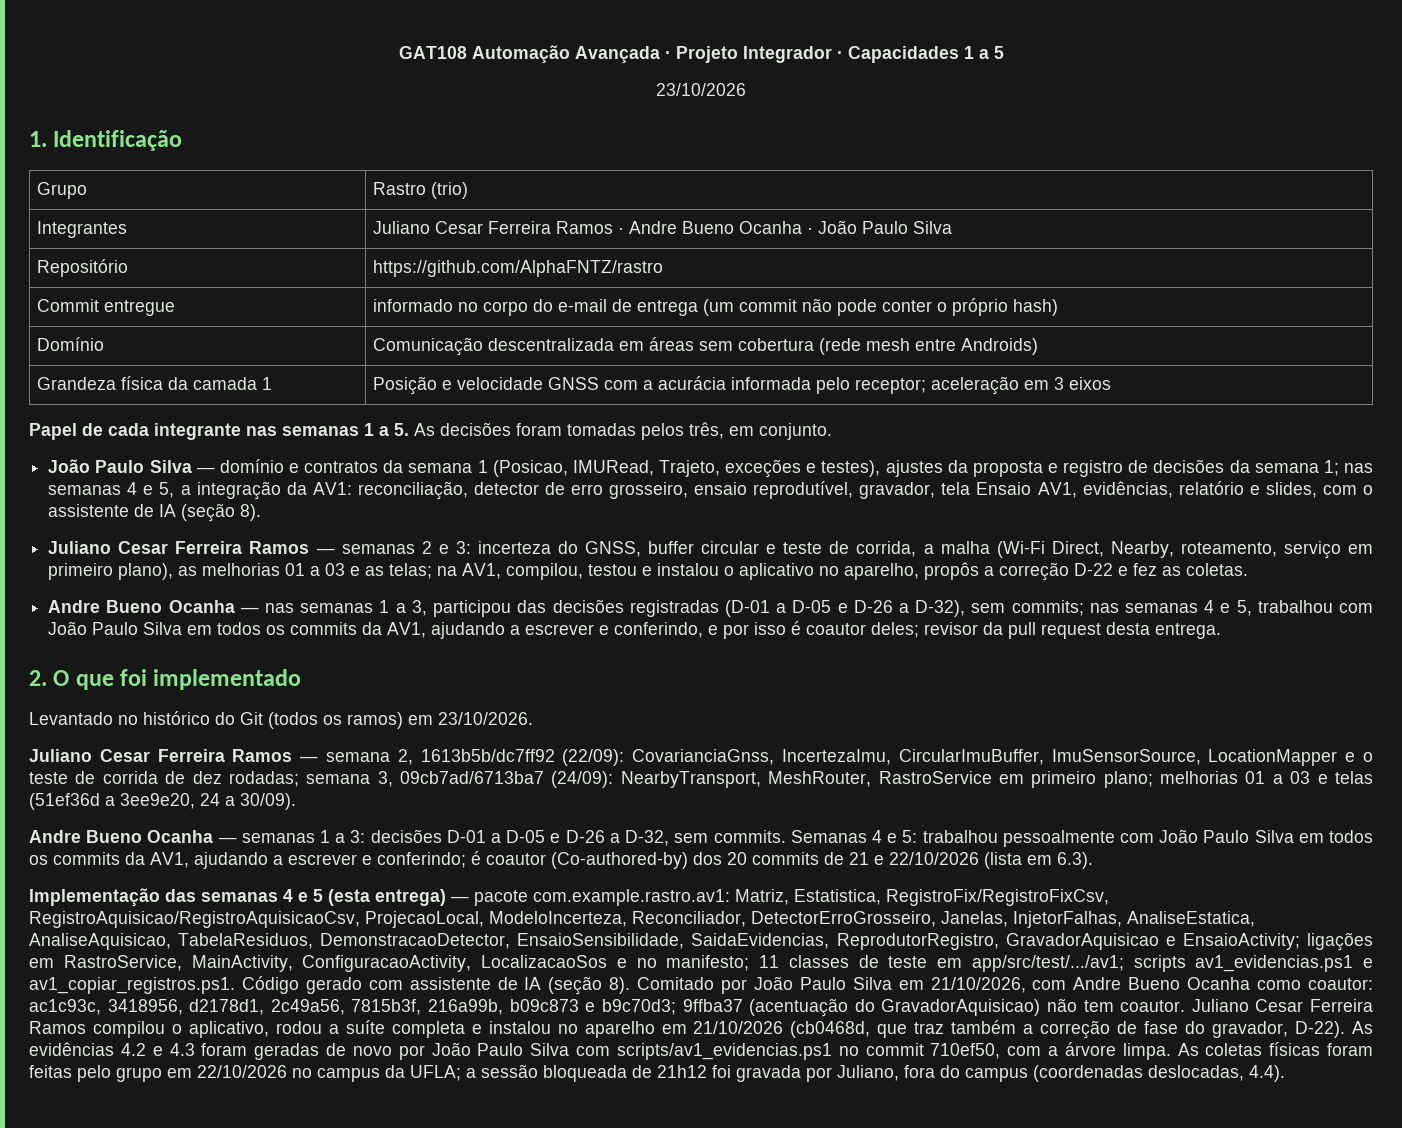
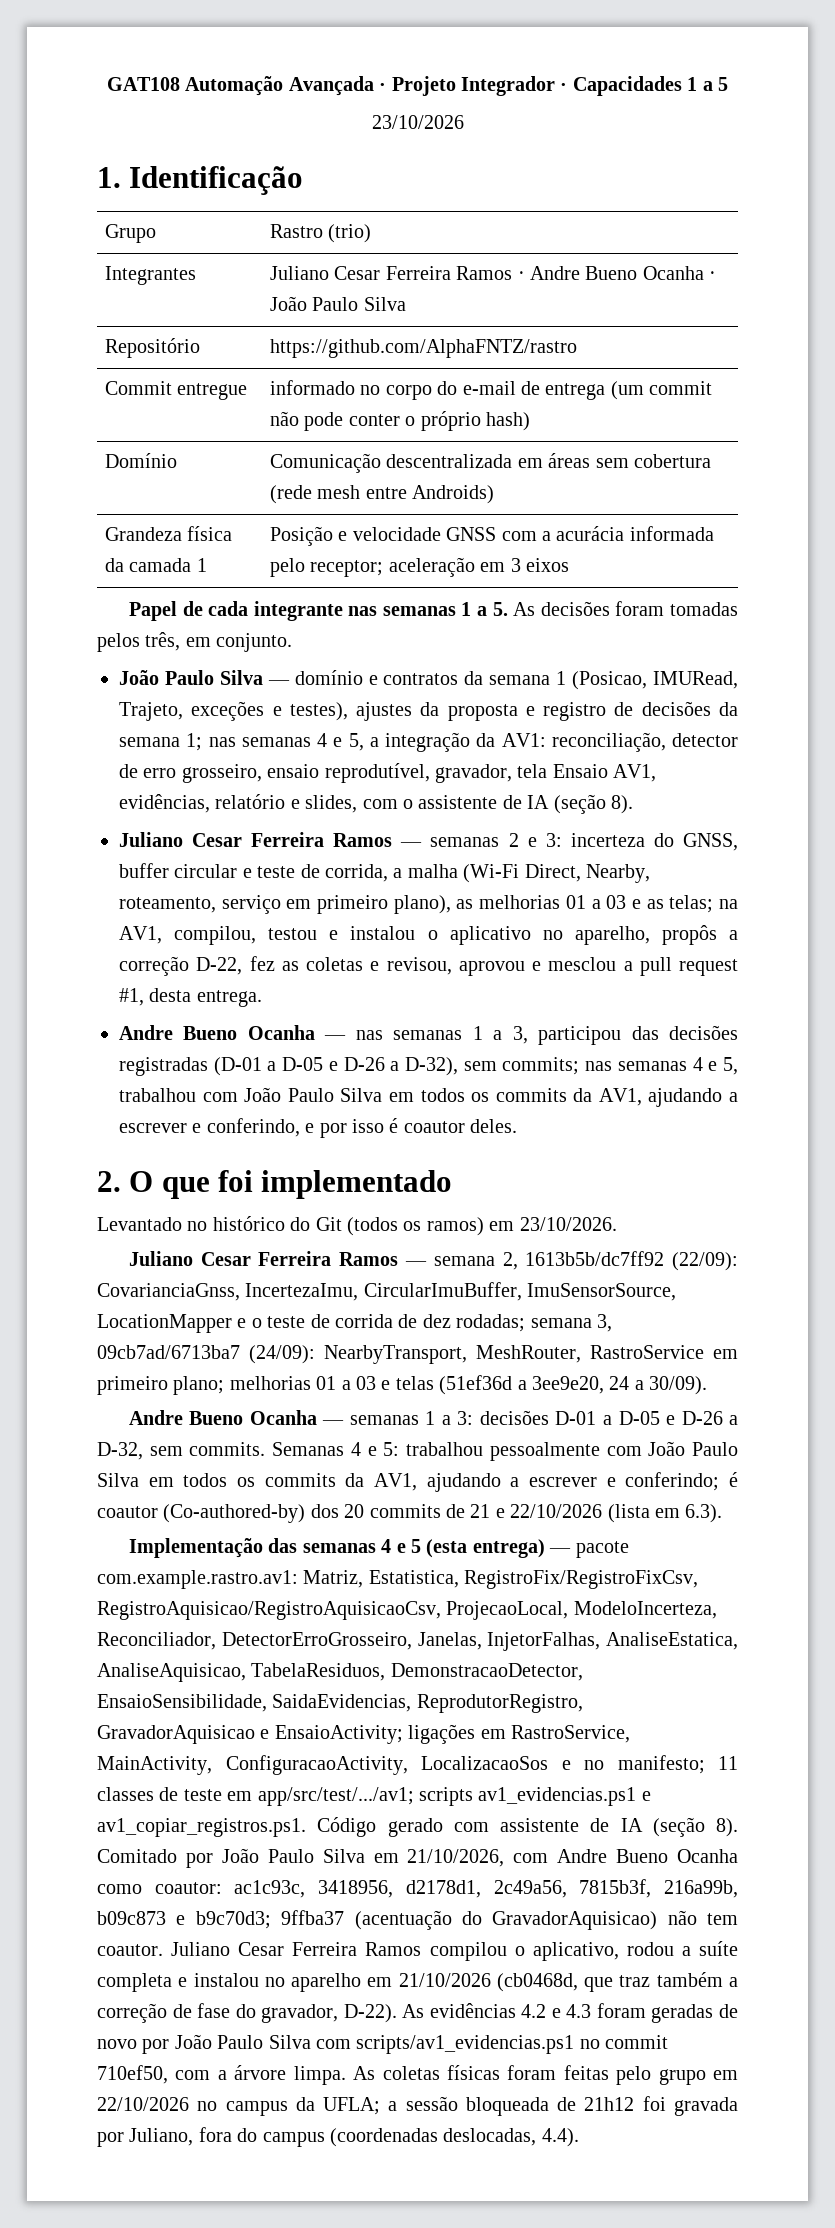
[1074,563,1249,576] D-22 e fez as coletas. -> [196,956,738,976] [119,988,262,1007] D-22, fez as coletas e revisou, aprovou e mesclou a pull request #1, desta entrega.
[871,622,1222,639] deles; revisor da pull request desta entrega. -> [470,1119,518,1133] deles.

